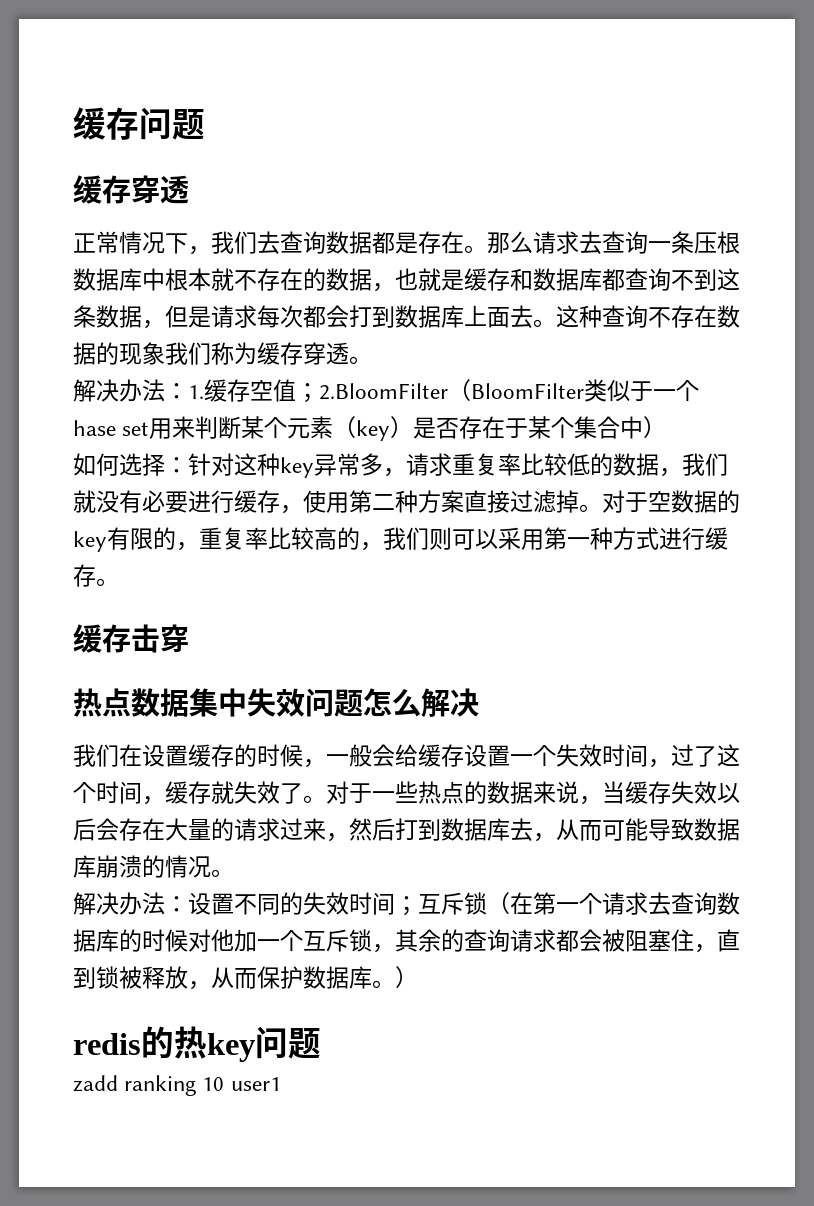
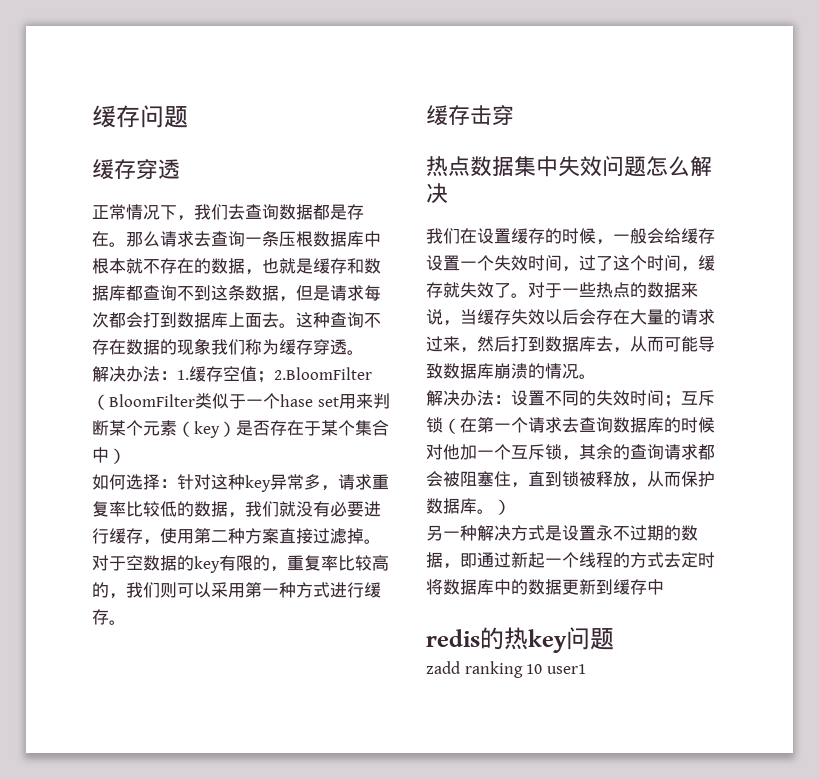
(418, 977) none -> [426,525,698,541] [426,552,715,569] [426,579,664,595] // 另一种解决方式是设置永不过期的数据，即通过新起一个线程的方式去定时将数据库中的数据更新到缓存中

